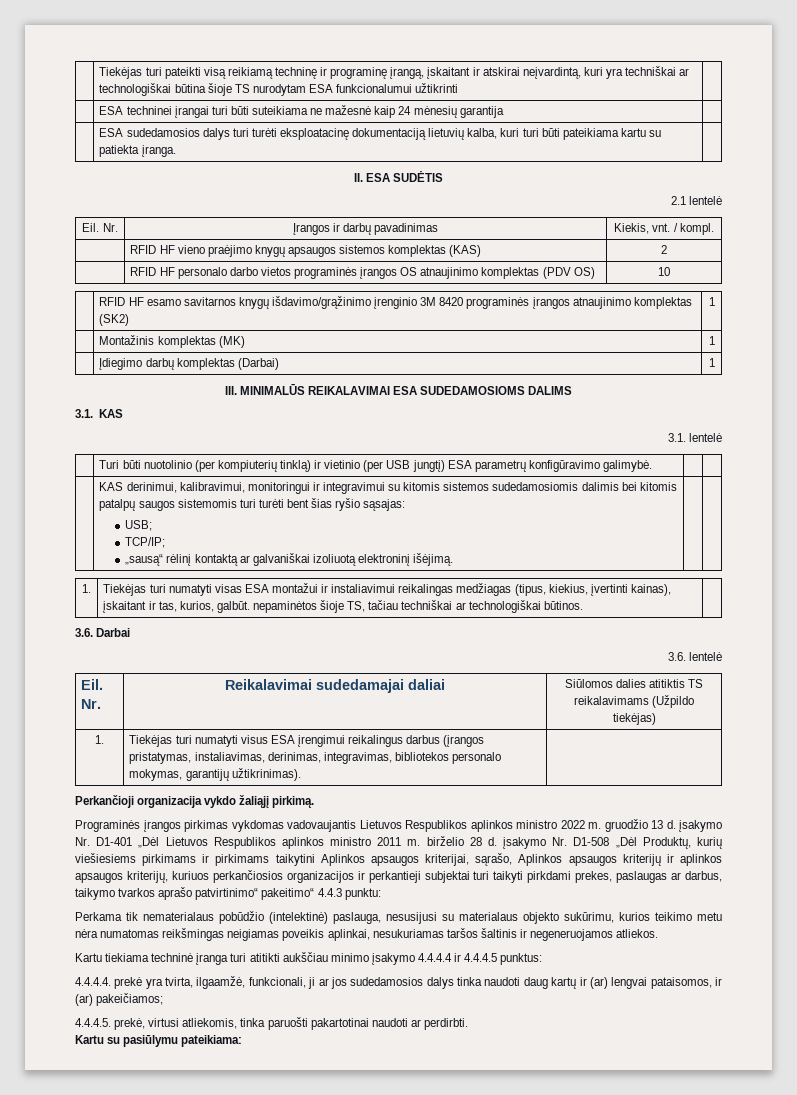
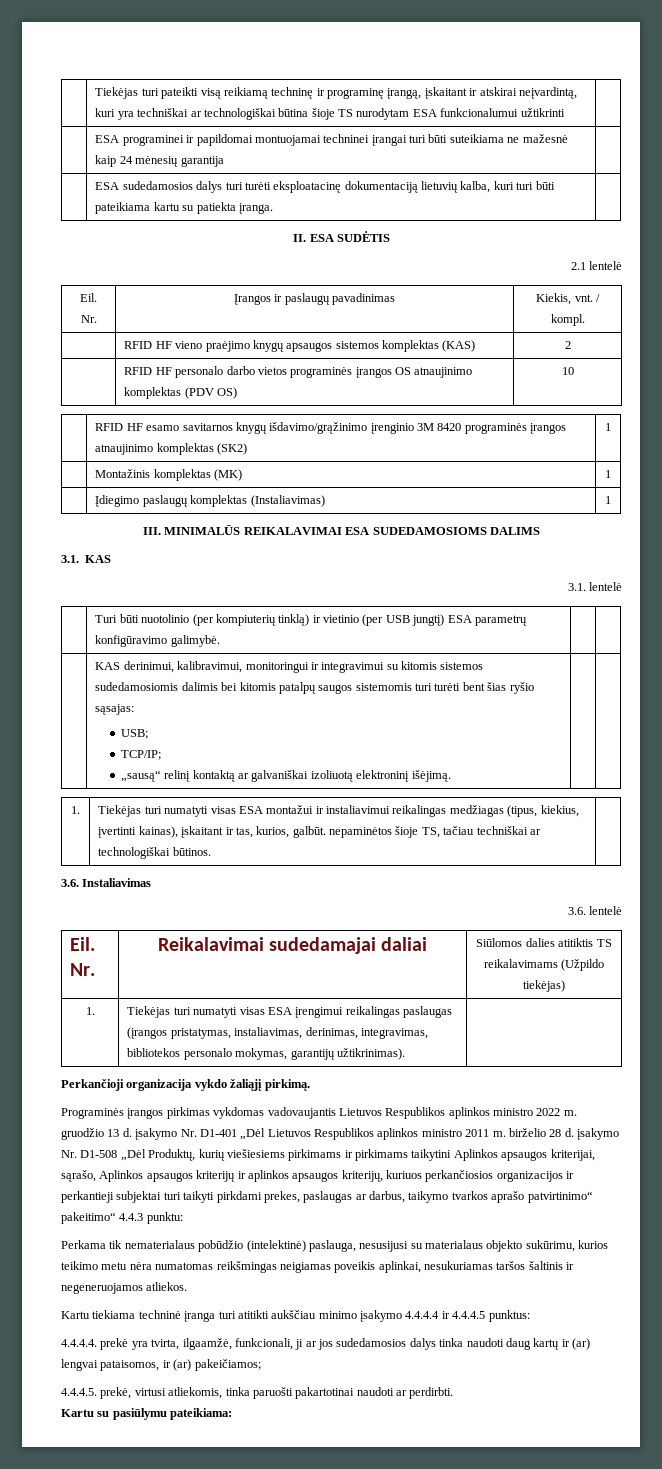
(124, 110) none -> [122,134,321,146] programinei ir papildomai montuojamai
[343,223,372,235] darbų -> [284,293,330,305] paslaugų
[145,358,279,370] darbų komplektas (Darbai) -> [142,495,325,507] paslaugų komplektas (Instaliavimas)
[166,554,192,566] rėlinį -> [164,770,191,782] relinį
[96,628,131,637] Darbai -> [82,878,152,887] Instaliavimas
[240,735,268,744] visus -> [239,1007,265,1015] visas
[348,735,441,747] reikalingus darbus -> [345,1006,453,1018] reikalingas paslaugas

